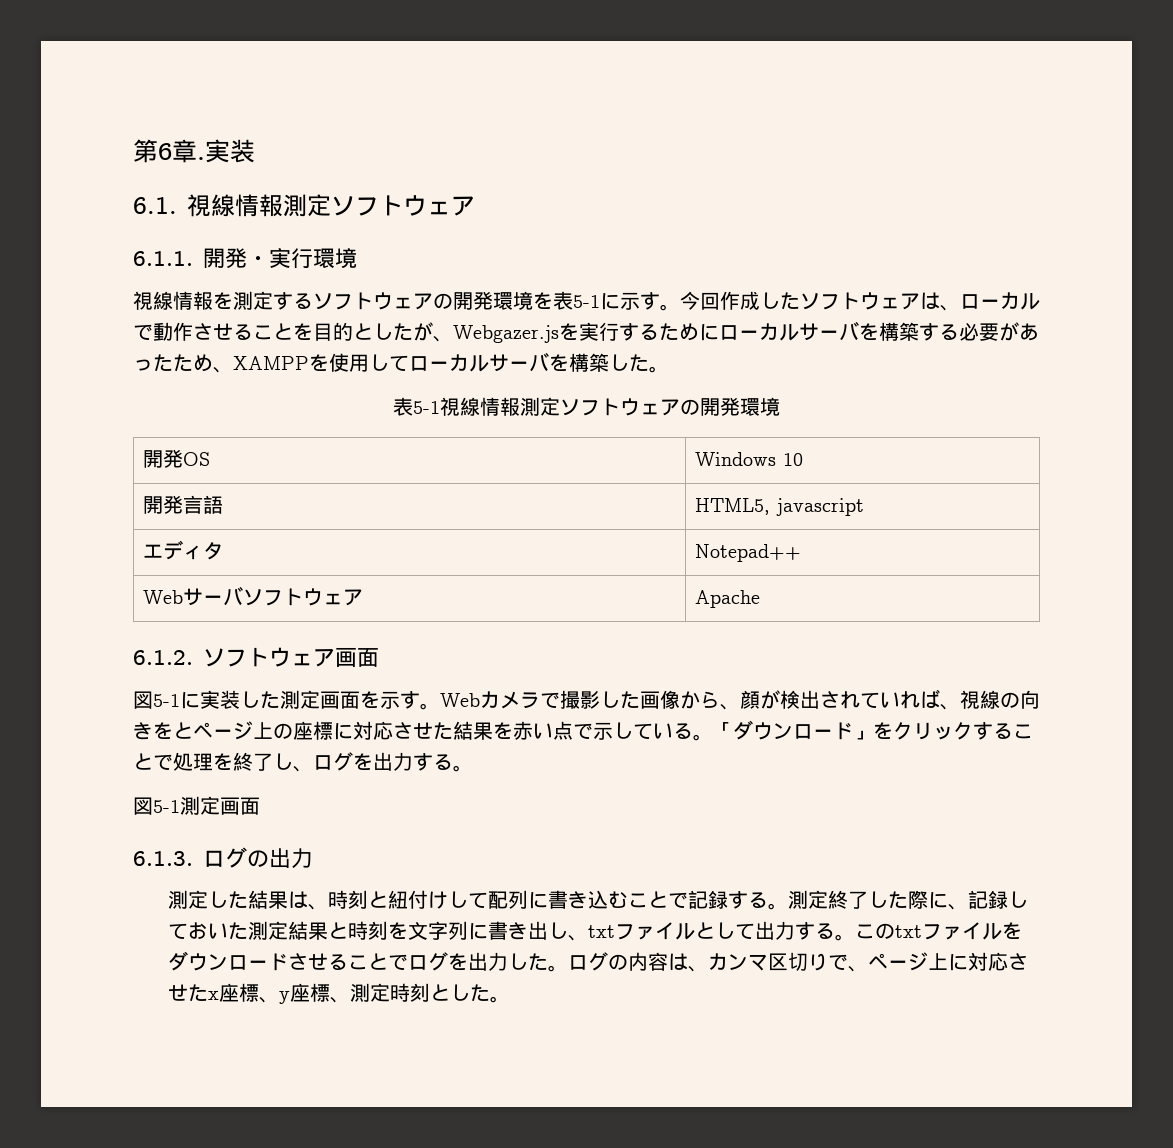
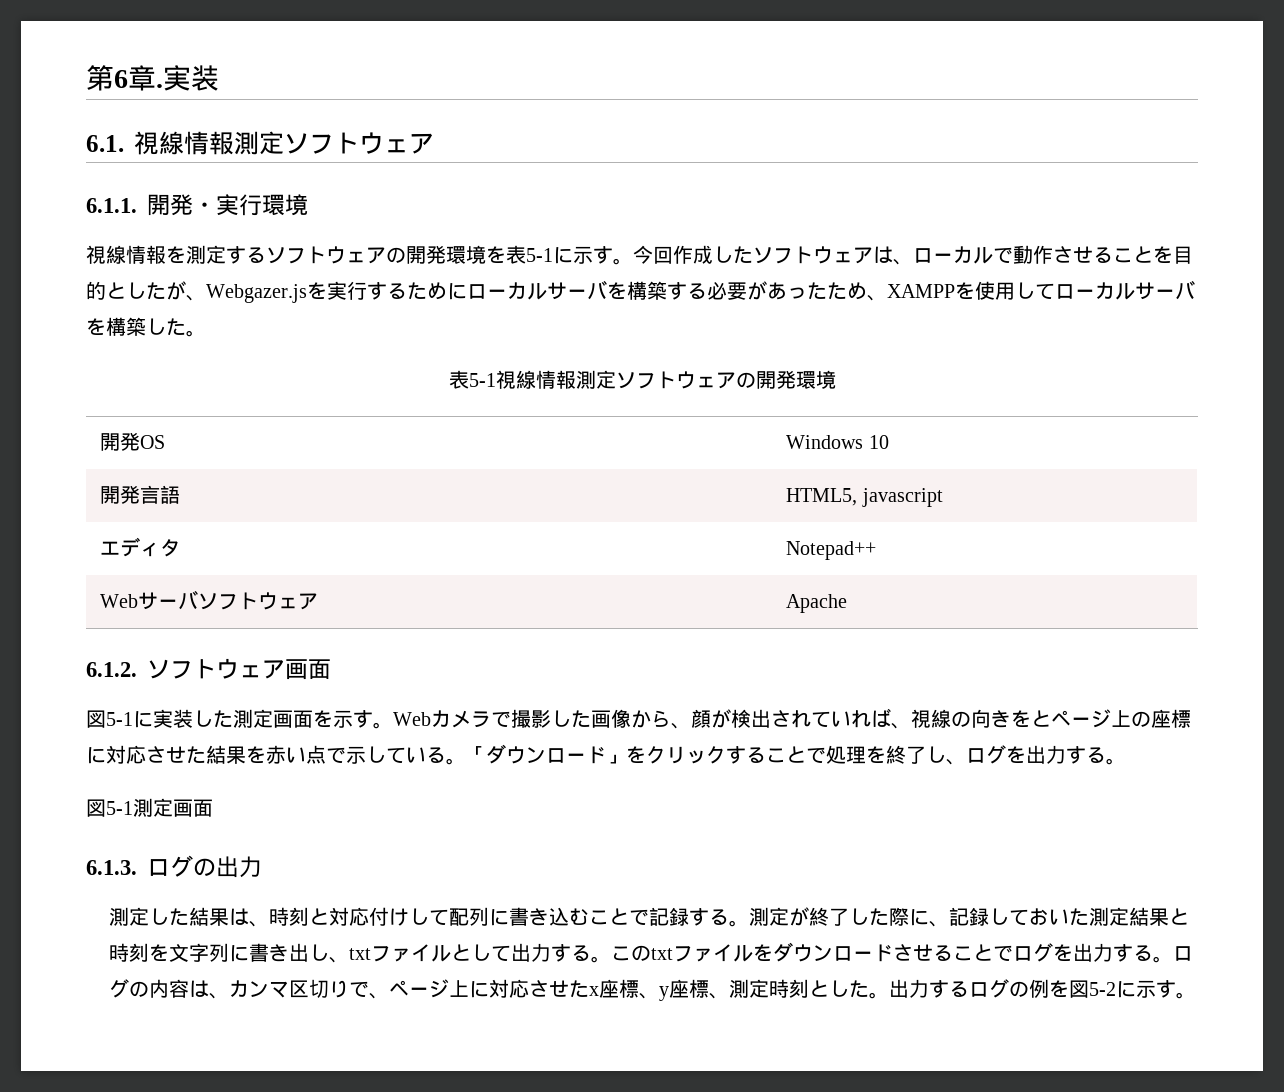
[388,890,409,909] 紐 -> [329,907,370,926] 対応
(829, 899) none -> [789,907,810,926] が
[508,953,549,971] した -> [1113,944,1154,962] する
(511, 999) none -> [889,979,1197,999] 出力するログの例を図5-2に示す。

